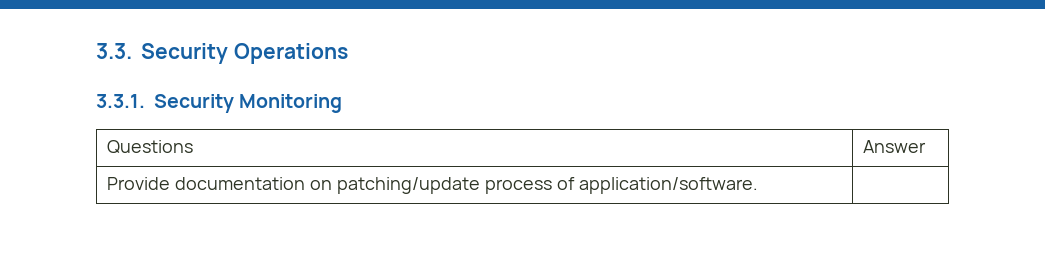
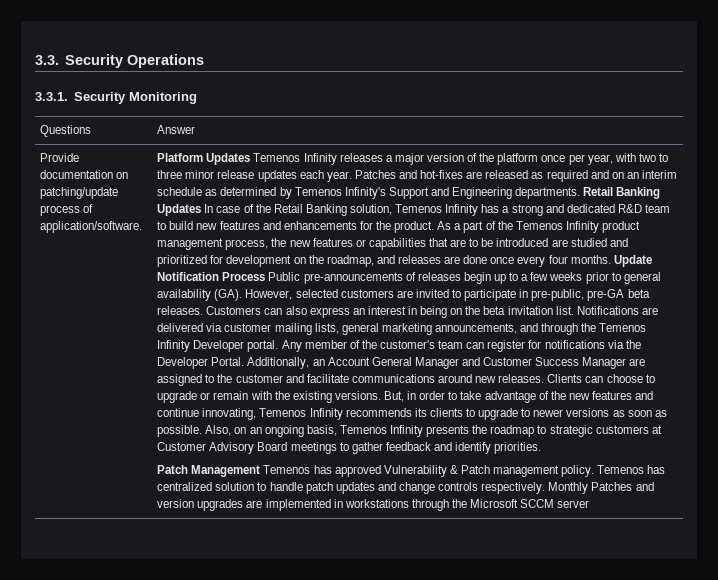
(758, 185) none -> [157,153,668,165] [157,170,677,182] [157,187,661,199] [157,204,670,216] [157,221,640,233] [157,238,628,250] [157,255,652,267] [157,272,661,284] [157,289,650,301] [157,306,658,318] [157,323,647,335] [157,340,641,352] [157,357,646,369] [157,374,655,386] [157,391,654,403] [157,408,667,420] [157,425,662,437] [157,442,542,454] [157,465,666,477] [157,482,654,494] [157,499,590,511] Platform Updates Temenos Infinity releases a major version of the platform once per year, with two to three minor release updates each year. Patches and hot-fixes are released as required and on an interim schedule as determined by Temenos Infinity's Support and Engineering departments. Retail Banking Updates In case of the Retail Banking solution, Temenos Infinity has a strong and dedicated R&D team to build new features and enhancements for the product. As a part of the Temenos Infinity product management process, the new features or capabilities that are to be introduced are studied and prioritized for development on the roadmap, and releases are done once every four months. Update Notification Process Public pre-announcements of releases begin up to a few weeks prior to general availability (GA). However, selected customers are invited to participate in pre-public, pre-GA beta releases. Customers can also express an interest in being on the beta invitation list. Notifications are delivered via customer mailing lists, general marketing announcements, and through the Temenos Infinity Developer portal. Any member of the customer's team can register for notifications via the Developer Portal. Additionally, an Account General Manager and Customer Success Manager are assigned to the customer and facilitate communications around new releases. Clients can choose to upgrade or remain with the existing versions. But, in order to take advantage of the new features and continue innovating, Temenos Infinity recommends its clients to upgrade to newer versions as soon as possible. Also, on an ongoing basis, Temenos Infinity presents the roadmap to strategic customers at Customer Advisory Board meetings to gather feedback and identify priorities. // Patch Management Temenos has approved Vulnerability & Patch management policy. Temenos has centralized solution to handle patch updates and change controls respectively. Monthly Patches and version upgrades are implemented in workstations through the Microsoft SCCM server

